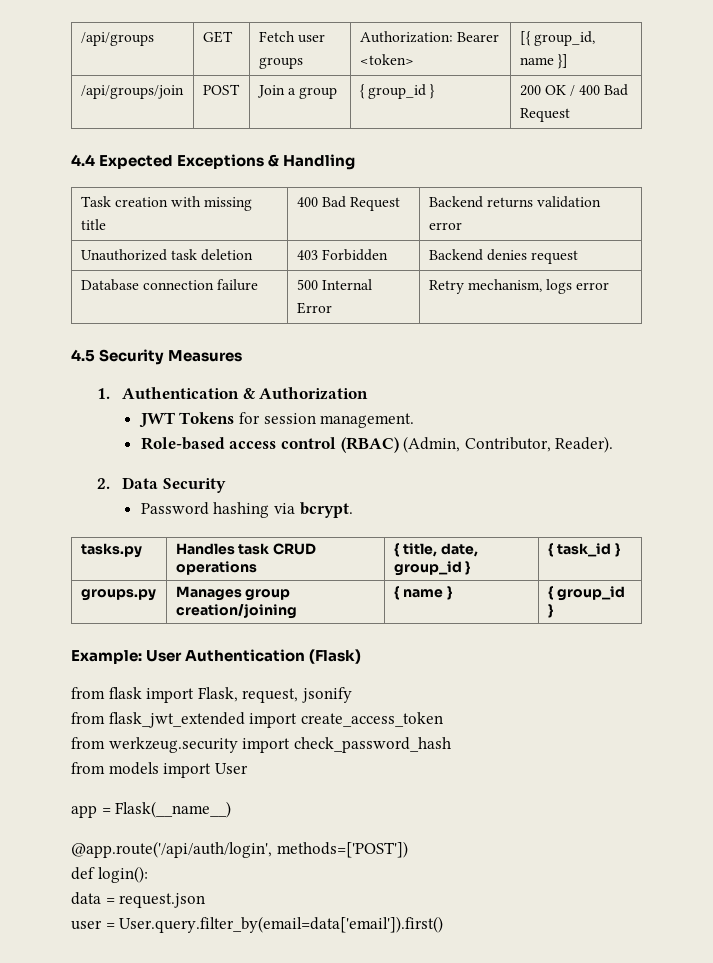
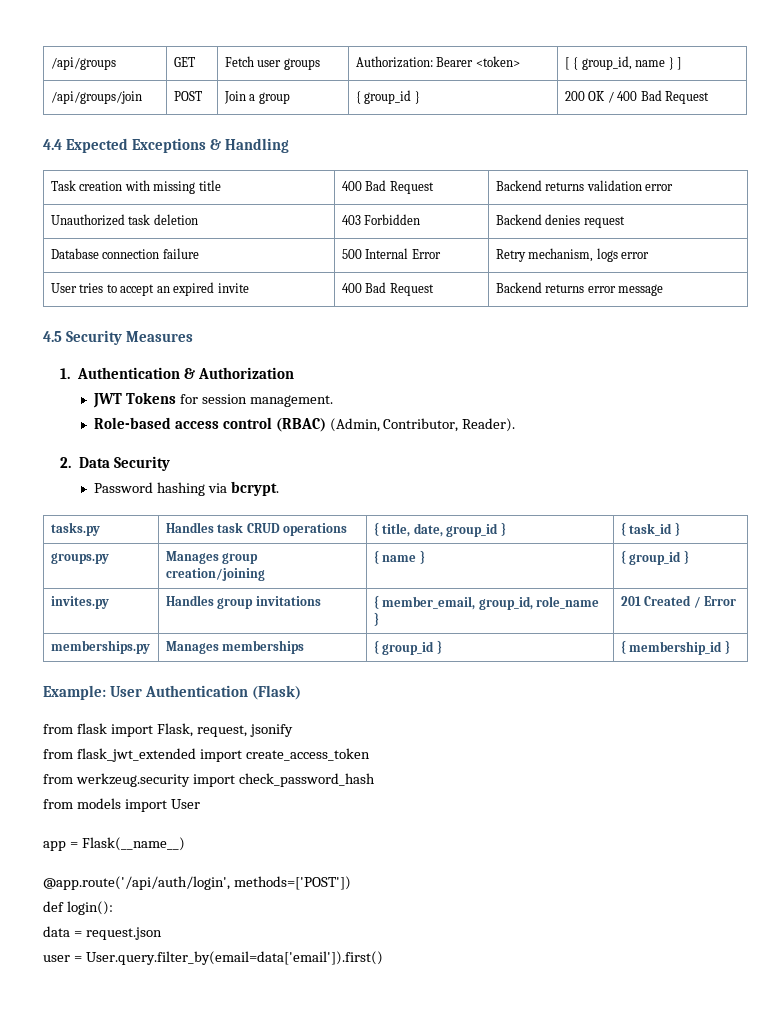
[519,31,595,46] [519,54,568,69] [{ group_id, name }] -> [564,56,683,70] [ { group_id, name } ]
(610, 286) none -> [50,282,249,296] [341,282,434,296] [495,282,664,296] // User tries to accept an expired invite | 400 Bad Request | Backend returns error message
(554, 611) none -> [50,596,109,609] [165,595,321,609] [373,595,600,610] [373,612,379,626] [620,595,737,608] [50,640,150,654] [165,640,305,654] [373,640,442,655] [620,640,730,655] // invites.py | Handles group invitations | { member_email, group_id, role_name } | 201 Created / Error // memberships.py | Manages memberships | { group_id } | { membership_id }

